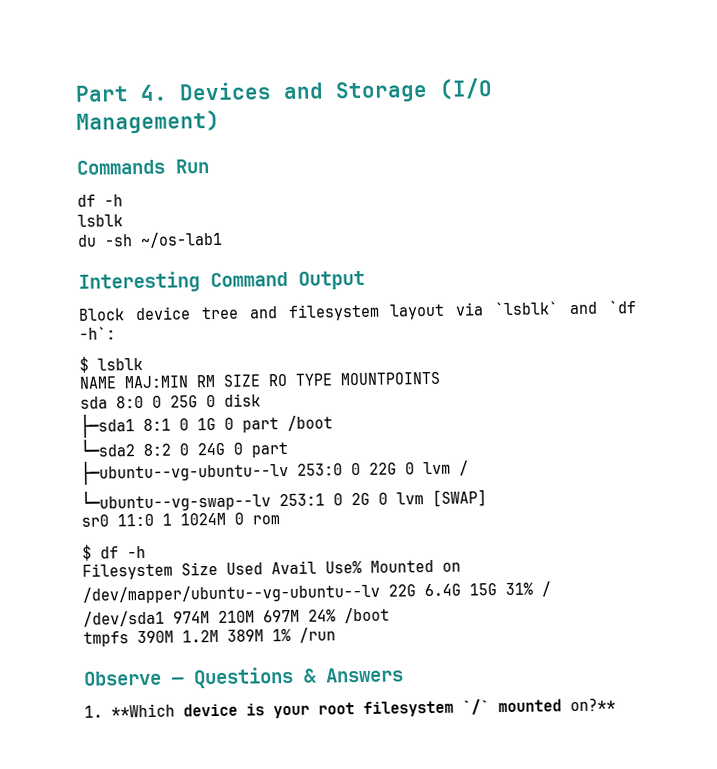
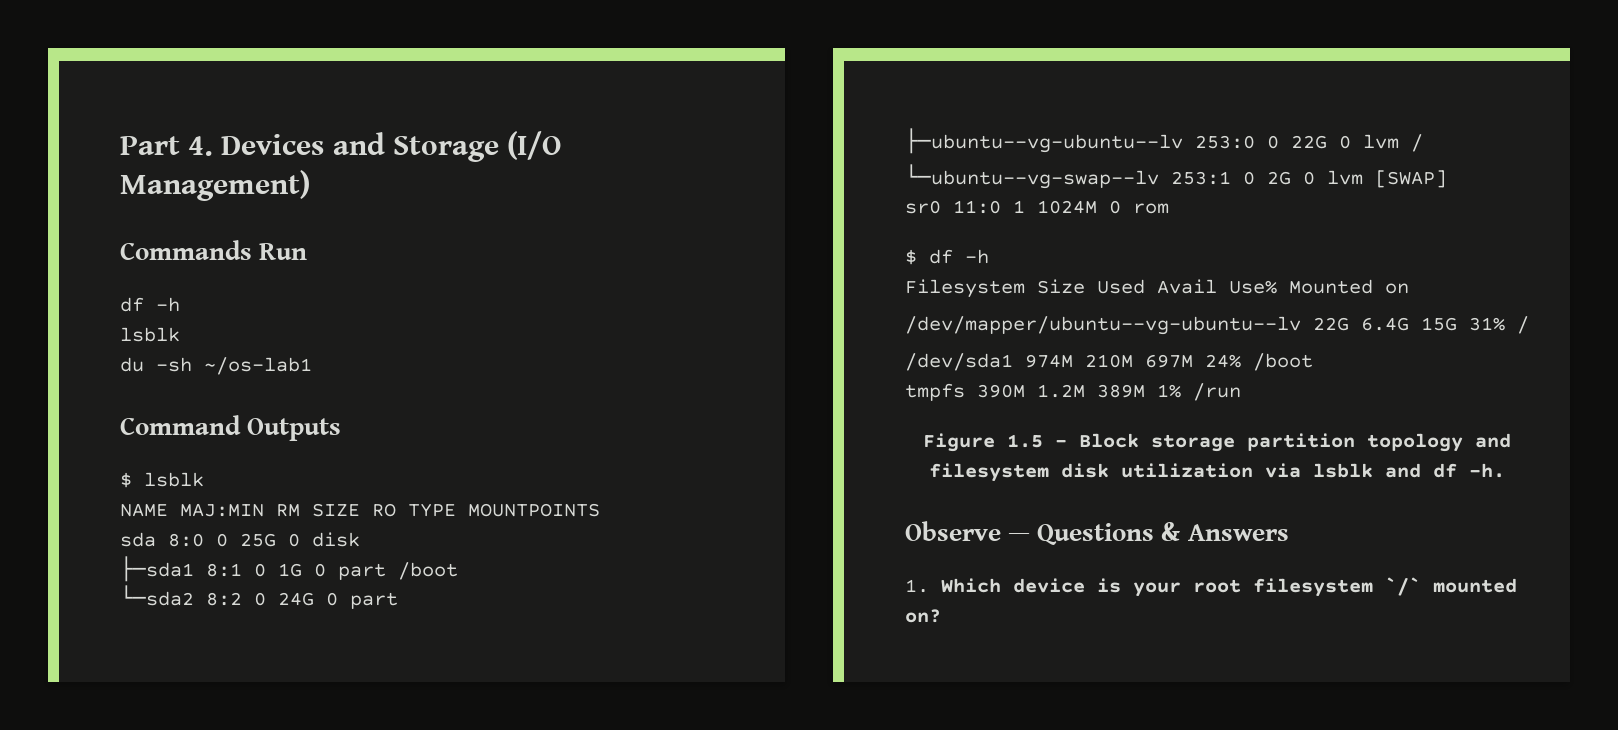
[78,270,365,293] [78,300,638,321] [79,326,116,340] Interesting Command Output // Block device tree and filesystem layout via `lsblk` and `df -h`: -> [120,415,342,441] Command Outputs
(336, 635) none -> [923,433,1511,452] [929,463,1505,482] // Figure 1.5 – Block storage partition topology and filesystem disk utilization via lsblk and df -h.
[111,703,175,718] **Which -> [941,578,1001,593] Which
[570,698,616,712] on?** -> [905,609,941,623] on?

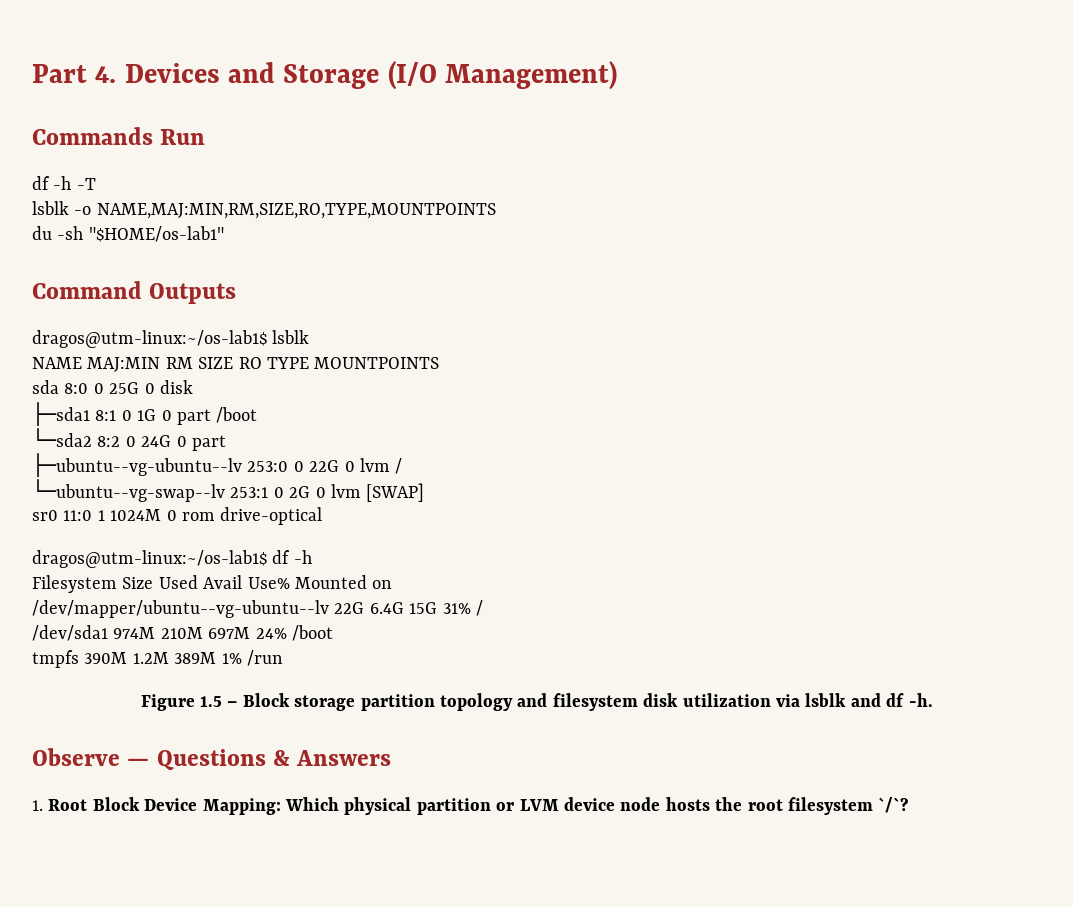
[120,327,180,342] // lsblk -> [76,178,96,190] [32,201,496,219] -T // lsblk -o NAME,MAJ:MIN,RM,SIZE,RO,TYPE,MOUNTPOINTS
[204,357,312,375] ~/os-lab1 -> [88,226,224,242] "$HOME/os-lab1"
[120,472,132,488] $ -> [32,330,267,348] dragos@utm-linux:~/os-lab1$
[905,249,917,265] // $ -> [220,507,323,525] [32,550,267,568] drive-optical // dragos@utm-linux:~/os-lab1$
[941,577,1517,597] [905,609,941,623] Which device is your root filesystem `/` mounted on? -> [48,797,909,815] Root Block Device Mapping: Which physical partition or LVM device node hosts the root filesystem `/`?

